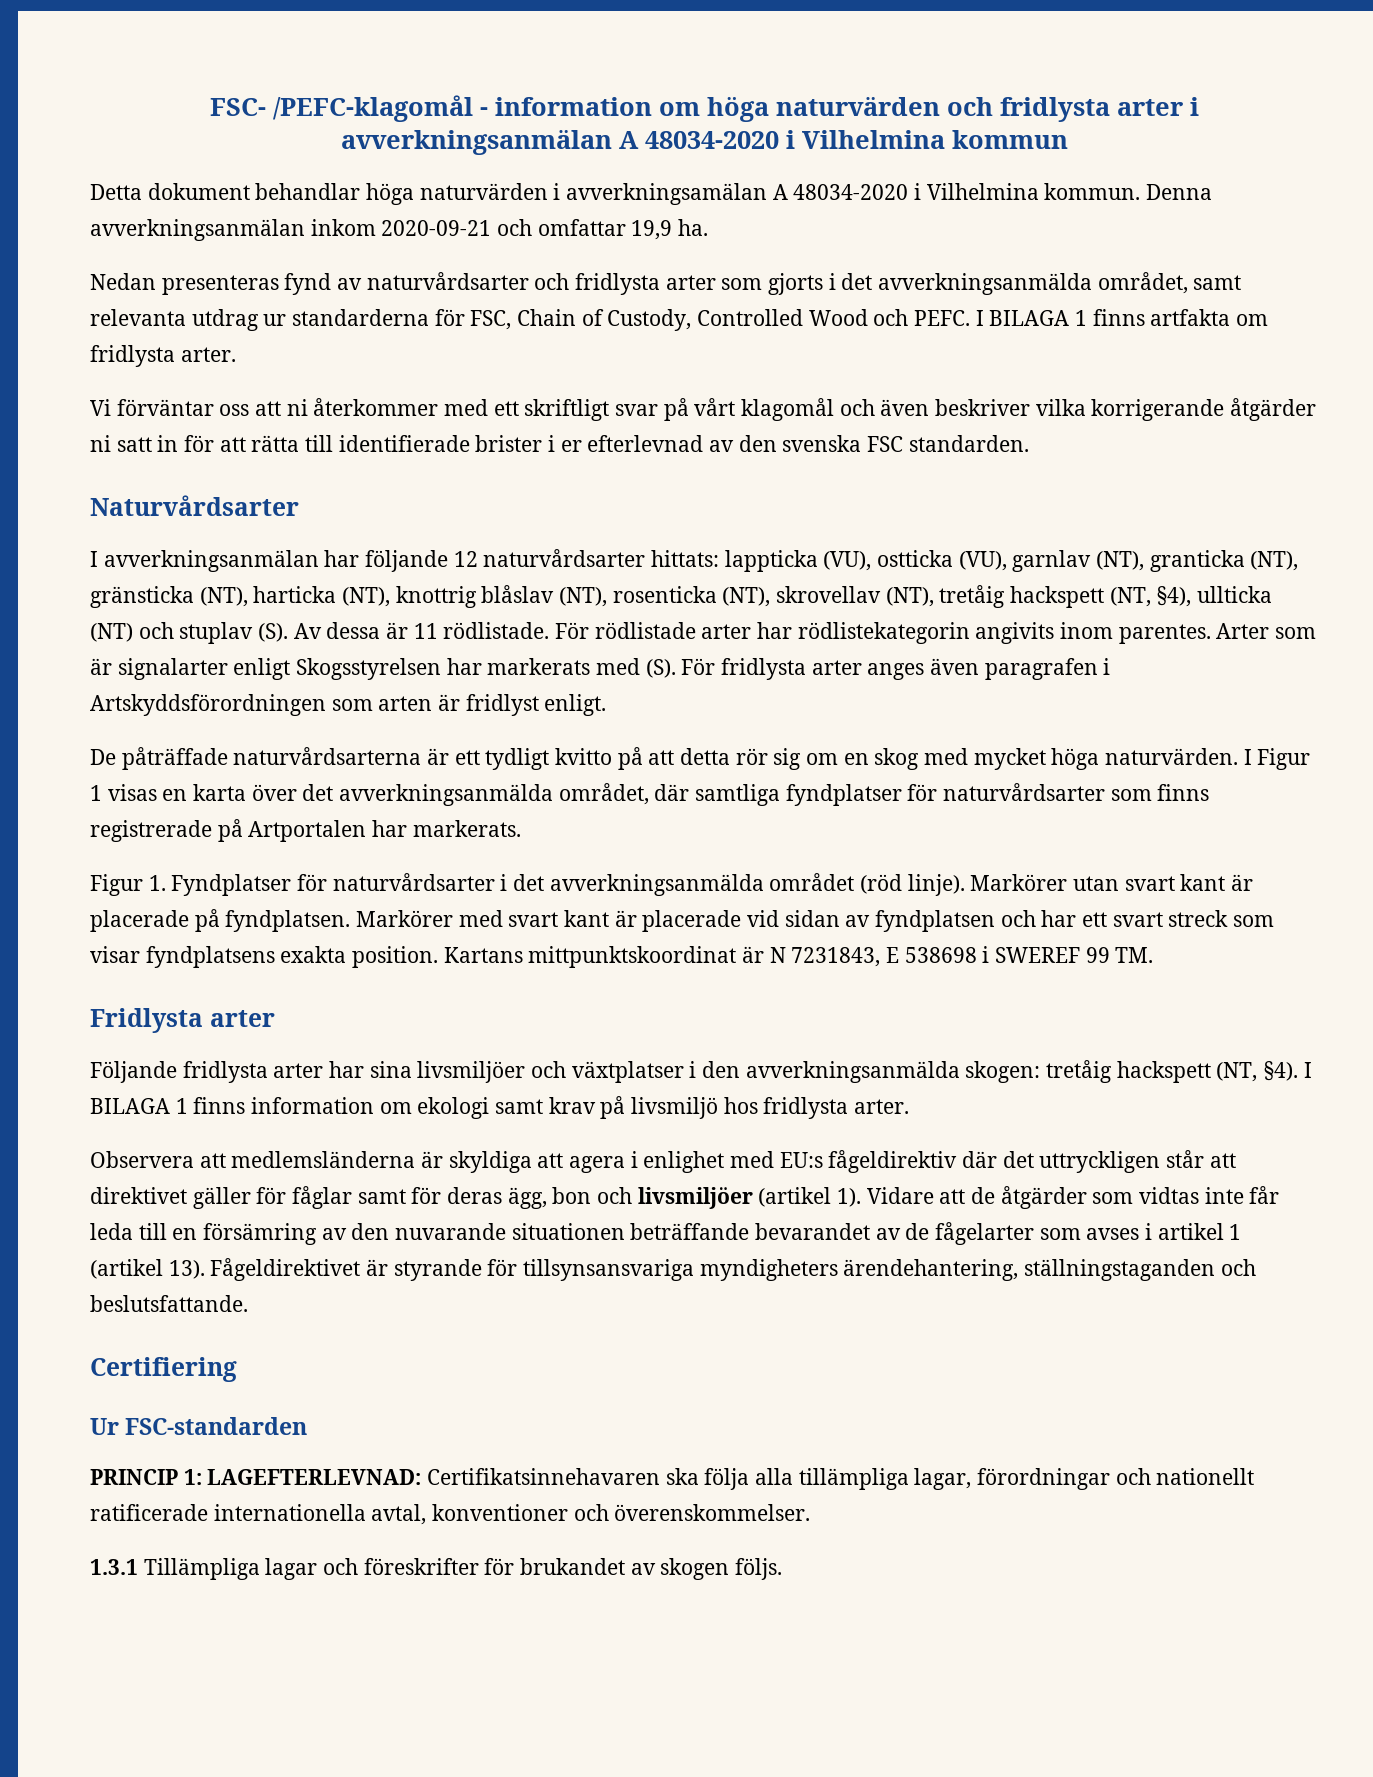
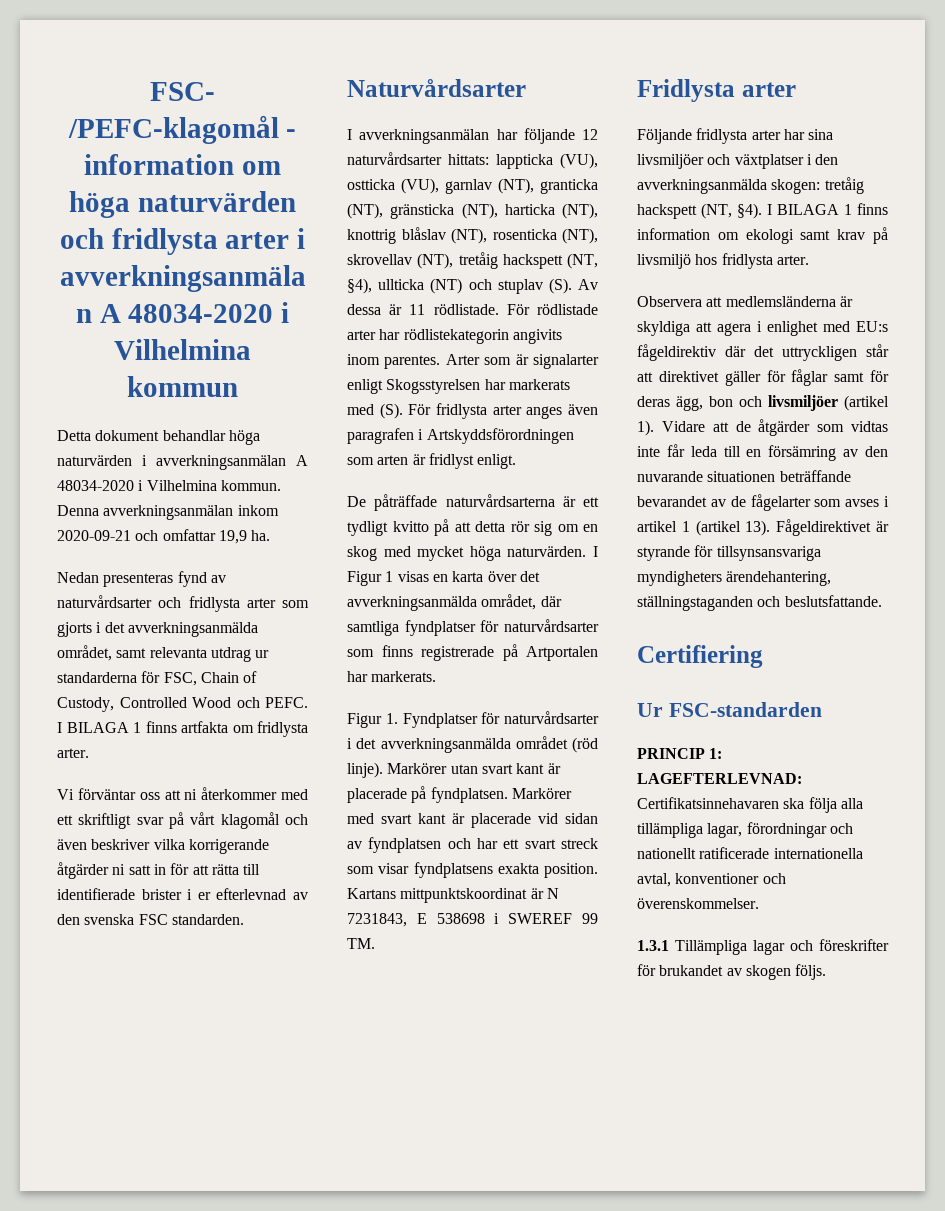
[566,183,768,205] avverkningsamälan -> [156,455,286,470] avverkningsanmälan

